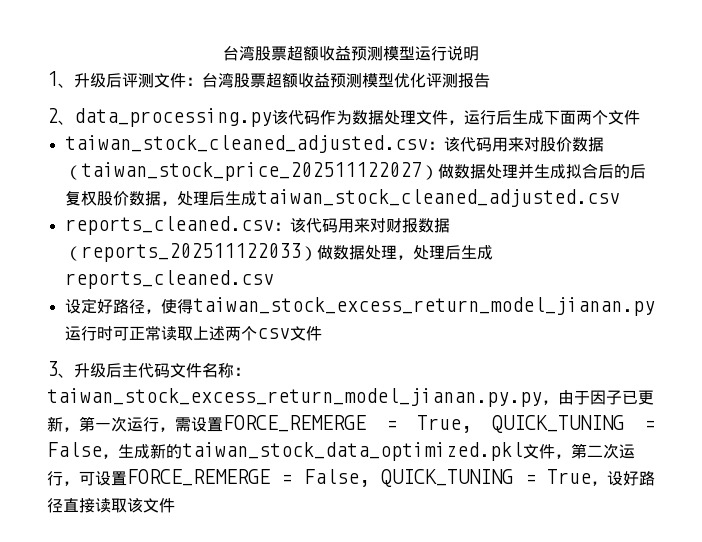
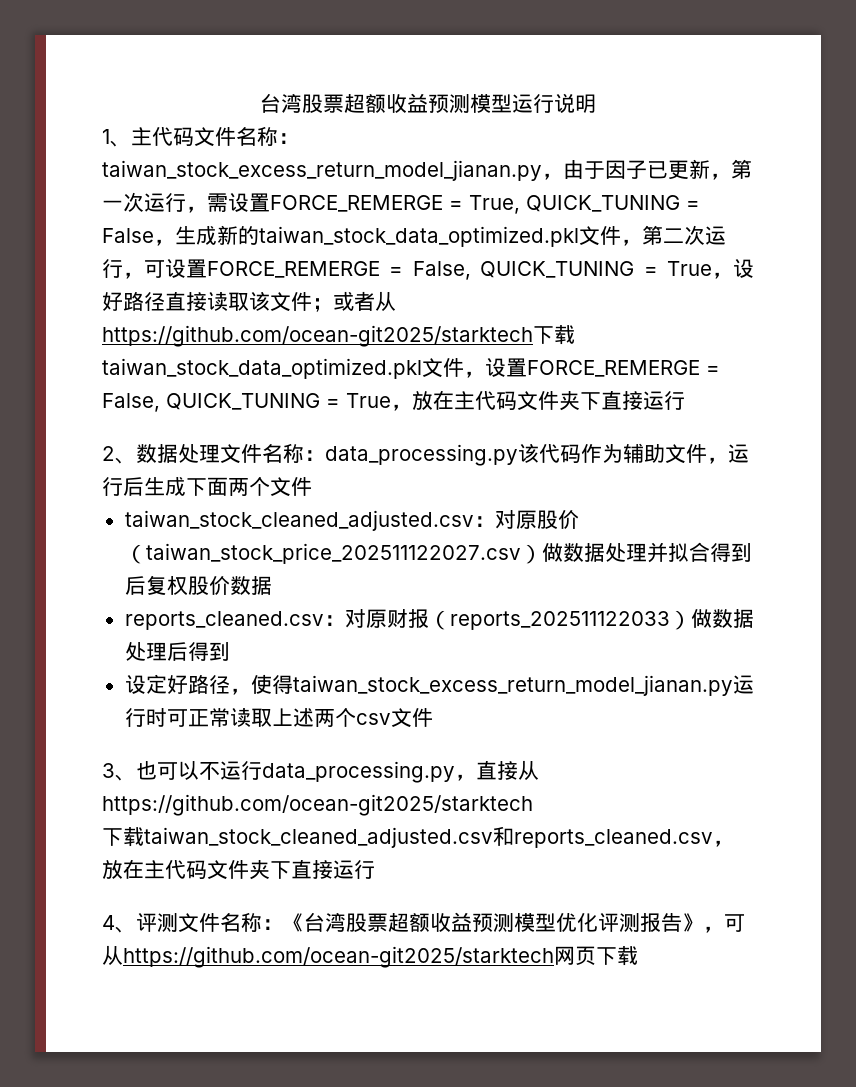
[74,72,490,88] [47,108,640,127] [64,135,604,153] [64,162,646,181] [64,189,620,207] [64,216,450,235] [64,243,493,262] [64,270,274,289] [64,297,655,316] [64,326,322,341] [47,361,122,378] 升级后评测文件：台湾股票超额收益预测模型优化评测报告 // 2、data_processing.py该代码作为数据处理文件，运行后生成下面两个文件 // taiwan_stock_cleaned_adjusted.csv：该代码用来对股价数据（taiwan_stock_price_202511122027）做数据处理并生成拟合后的后复权股价数据，处理后生成taiwan_stock_cleaned_adjusted.csv // reports_cleaned.csv：该代码用来对财报数据（reports_202511122033）做数据处理，处理后生成reports_cleaned.csv // 设定好路径，使得taiwan_stock_excess_return_model_jianan.py运行时可正常读取上述两个csv文件 // 3、升级后 -> (131, 143) none
[47,388,542,407] taiwan_stock_excess_return_model_jianan.py.py -> [102,160,542,181] taiwan_stock_excess_return_model_jianan.py
(175, 505) none -> [312,291,396,312] [102,325,575,347] [102,358,720,379] [102,390,685,412] [102,443,749,466] [102,477,312,497] [124,510,579,531] [124,542,752,564] [124,575,272,596] [124,609,754,630] [124,641,230,661] [124,674,754,696] [124,708,433,728] [102,760,539,783] [102,794,533,816] [102,826,734,848] [102,859,375,880] [102,912,745,933] [102,945,638,968] ；或者从https://github.com/ocean-git2025/starktech下载taiwan_stock_data_optimized.pkl文件，设置FORCE_REMERGE = False, QUICK_TUNING = True，放在主代码文件夹下直接运行 // 2、数据处理文件名称：data_processing.py该代码作为辅助文件，运行后生成下面两个文件 // taiwan_stock_cleaned_adjusted.csv：对原股价（taiwan_stock_price_202511122027.csv）做数据处理并拟合得到后复权股价数据 // reports_cleaned.csv：对原财报（reports_202511122033）做数据处理后得到 // 设定好路径，使得taiwan_stock_excess_return_model_jianan.py运行时可正常读取上述两个csv文件 // 3、也可以不运行data_processing.py，直接从https://github.com/ocean-git2025/starktech // 下载taiwan_stock_cleaned_adjusted.csv和reports_cleaned.csv，放在主代码文件夹下直接运行 // 4、评测文件名称：《台湾股票超额收益预测模型优化评测报告》，可从https://github.com/ocean-git2025/starktech网页下载

